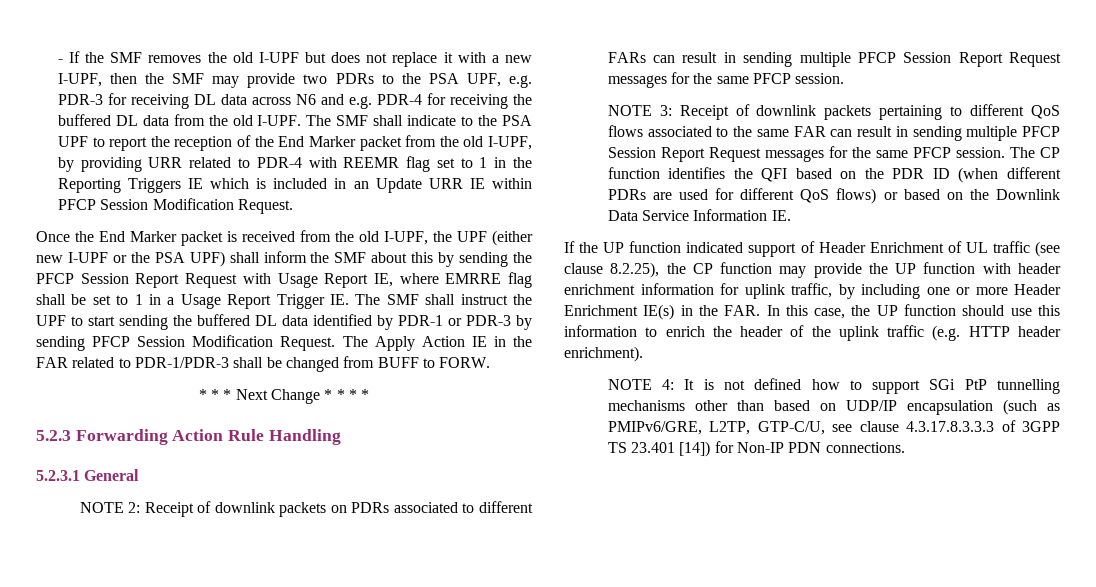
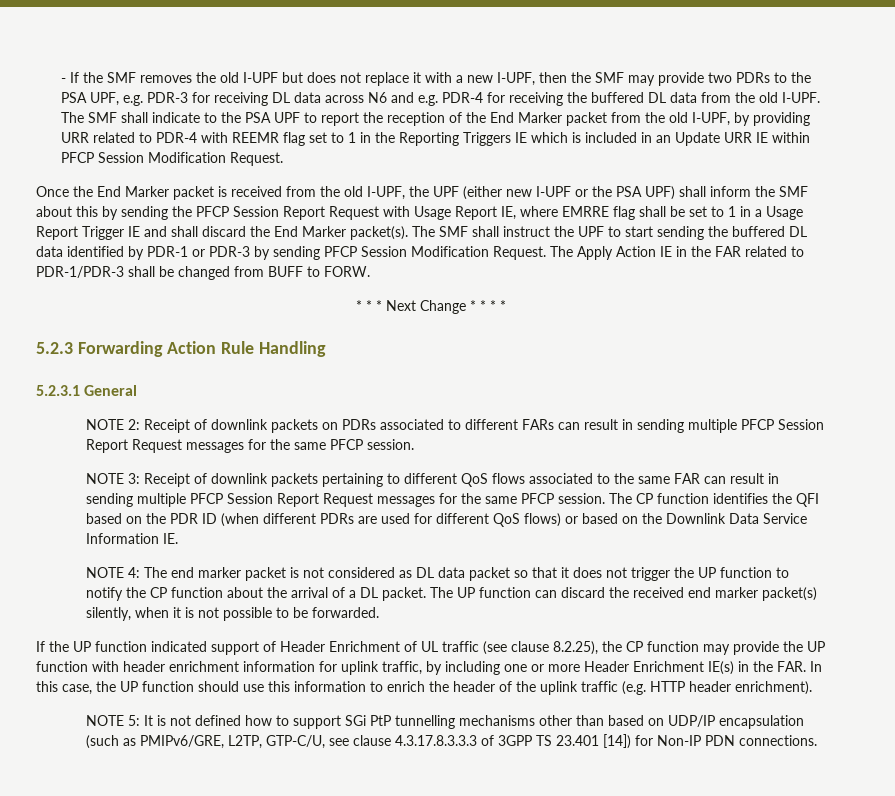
[330,294,349,305] IE. -> [128,226,408,240] IE and shall discard the End Marker packet(s).
(791, 215) none -> [86,567,790,581] [86,587,818,601] [86,607,380,621] // NOTE 4: The end marker packet is not considered as DL data packet so that it does not trigger the UP function to notify the CP function about the arrival of a DL packet. The UP function can discard the received end marker packet(s) silently, when it is not possible to be forwarded.
[662,379,675,390] 4: -> [128,715,141,726] 5:

